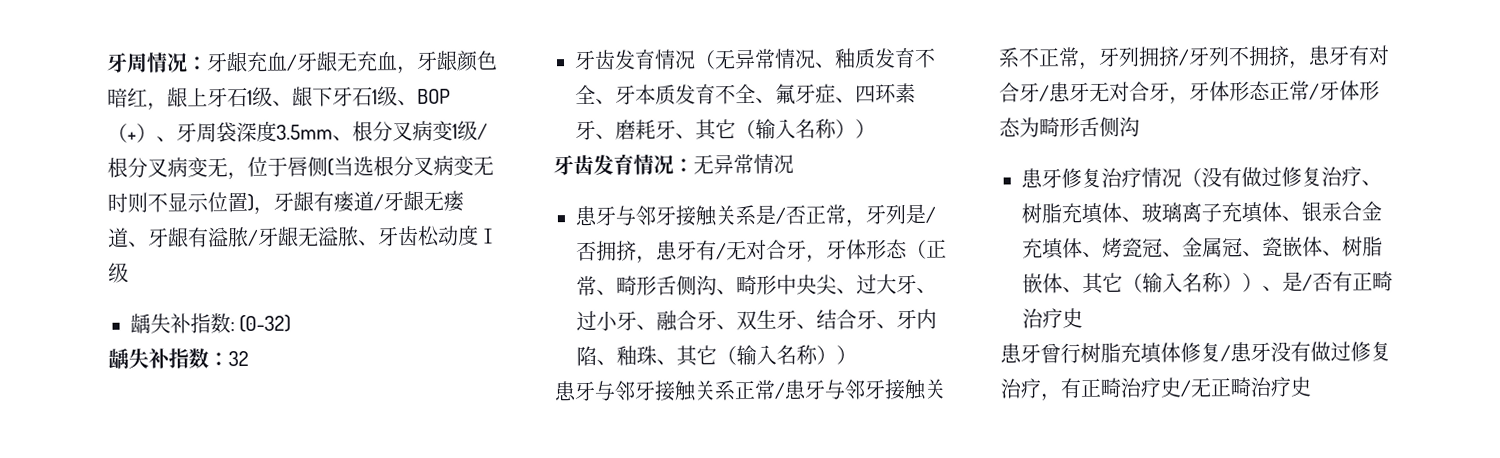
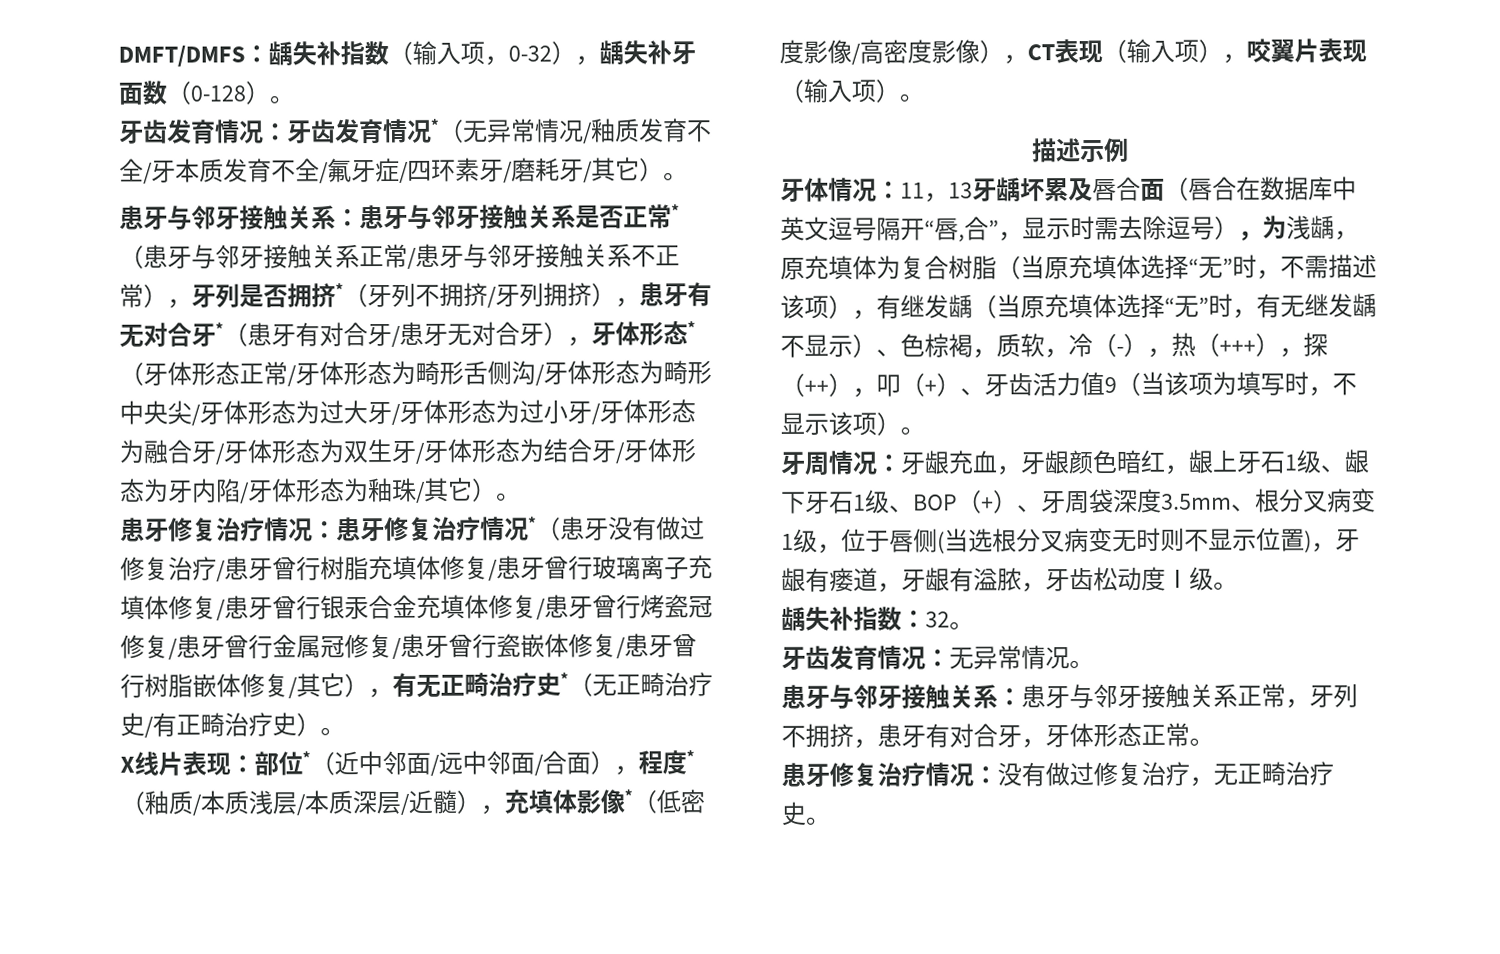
(106, 62) none -> [118,40,696,67] [118,80,294,105] [119,118,712,144] [119,157,688,184] [119,204,680,230] [119,243,680,269] [119,282,712,309] [119,321,696,348] [119,360,712,387] [119,399,696,426] [119,438,696,465] [120,477,521,504] [120,516,705,542] [120,555,713,582] [120,594,713,621] [120,633,697,660] [120,672,713,699] [120,712,345,738] [120,750,695,776] [120,789,705,816] [779,38,1367,65] [779,78,924,103] [1031,137,1129,163] [780,176,1357,203] [780,215,1359,243] [780,254,1377,280] [780,293,1377,320] [780,332,1328,359] [780,371,1357,398] [780,411,925,436] DMFT/DMFS：龋失补指数（输入项，0-32），龋失补牙面数（0-128）。 // 牙齿发育情况：牙齿发育情况*（无异常情况/釉质发育不全/牙本质发育不全/氟牙症/四环素牙/磨耗牙/其它）。 // 患牙与邻牙接触关系：患牙与邻牙接触关系是否正常*（患牙与邻牙接触关系正常/患牙与邻牙接触关系不正常），牙列是否拥挤*（牙列不拥挤/牙列拥挤），患牙有无对合牙*（患牙有对合牙/患牙无对合牙），牙体形态*（牙体形态正常/牙体形态为畸形舌侧沟/牙体形态为畸形中央尖/牙体形态为过大牙/牙体形态为过小牙/牙体形态为融合牙/牙体形态为双生牙/牙体形态为结合牙/牙体形态为牙内陷/牙体形态为釉珠/其它）。 // 患牙修复治疗情况：患牙修复治疗情况*（患牙没有做过修复治疗/患牙曾行树脂充填体修复/患牙曾行玻璃离子充填体修复/患牙曾行银汞合金充填体修复/患牙曾行烤瓷冠修复/患牙曾行金属冠修复/患牙曾行瓷嵌体修复/患牙曾行树脂嵌体修复/其它），有无正畸治疗史*（无正畸治疗史/有正畸治疗史）。 // X线片表现：部位*（近中邻面/远中邻面/合面），程度*（釉质/本质浅层/本质深层/近髓），充填体影像*（低密度影像/高密度影像），CT表现（输入项），咬翼片表现（输入项）。 // 描述示例 // 牙体情况：11，13牙龋坏累及唇合面（唇合在数据库中英文逗号隔开“唇,合”，显示时需去除逗号），为浅龋，原充填体为复合树脂（当原充填体选择“无”时，不需描述该项），有继发龋（当原充填体选择“无”时，有无继发龋不显示）、色棕褐，质软，冷（-），热（+++），探（++），叩（+）、牙齿活力值9（当该项为填写时，不显示该项）。 //
[286,51,398,72] /牙龈无充血 -> (997, 461) none
[477,123,488,140] [107,157,228,178] /根分叉病变无 -> (818, 540) none
[373,190,464,212] [107,226,379,248] /牙龈无瘘道、牙龈有溢脓/牙龈无溢脓、 -> [877,567,1046,593] ，牙龈有溢脓，
[130,313,292,334] // 龋失补指数: (0-32) -> [1213,581,1238,590] 。
[574,47,936,71] [575,83,916,105] [575,118,876,141] // 牙齿发育情况（无异常情况、釉质发育不全、牙本质发育不全、氟牙症、四环素牙、磨耗牙、其它（输入名称）） -> [949,621,974,630] 。
[575,203,936,228] [576,239,947,264] [576,274,937,297] [576,308,937,332] [576,344,857,367] [554,378,946,402] [998,46,1190,71] // 患牙与邻牙接触关系是/否正常，牙列是/否拥挤，患牙有/无对合牙，牙体形态（正常、畸形舌侧沟、畸形中央尖、过大牙、过小牙、融合牙、双生牙、结合牙、牙内陷、釉珠、其它（输入名称）） // 患牙与邻牙接触关系正常/患牙与邻牙接触关系不正常，牙列拥挤/ -> [1069,660,1094,669] [781,683,1310,709] 。 // 患牙与邻牙接触关系：患牙与邻牙接触关系正常，
[1039,80,1380,105] [999,116,1140,138] [1021,166,1382,189] [1021,201,1382,225] [1022,236,1383,260] [1022,271,1393,295] [1022,308,1083,329] [1000,341,1271,364] /患牙无对合牙，牙体形态正常/牙体形态为畸形舌侧沟 // 患牙修复治疗情况（没有做过修复治疗、树脂充填体、玻璃离子充填体、银汞合金充填体、烤瓷冠、金属冠、瓷嵌体、树脂嵌体、其它（输入名称））、是/否有正畸治疗史 // 患牙曾行树脂充填体修复/患牙 -> [1021,722,1214,749] [781,762,998,787] ，牙体形态正常。 // 患牙修复治疗情况：
[1060,376,1312,399] 有正畸治疗史/无正畸治疗史 -> [1213,761,1334,786] [781,801,830,826] 无正畸治疗史。

